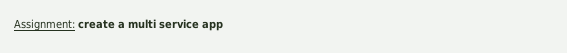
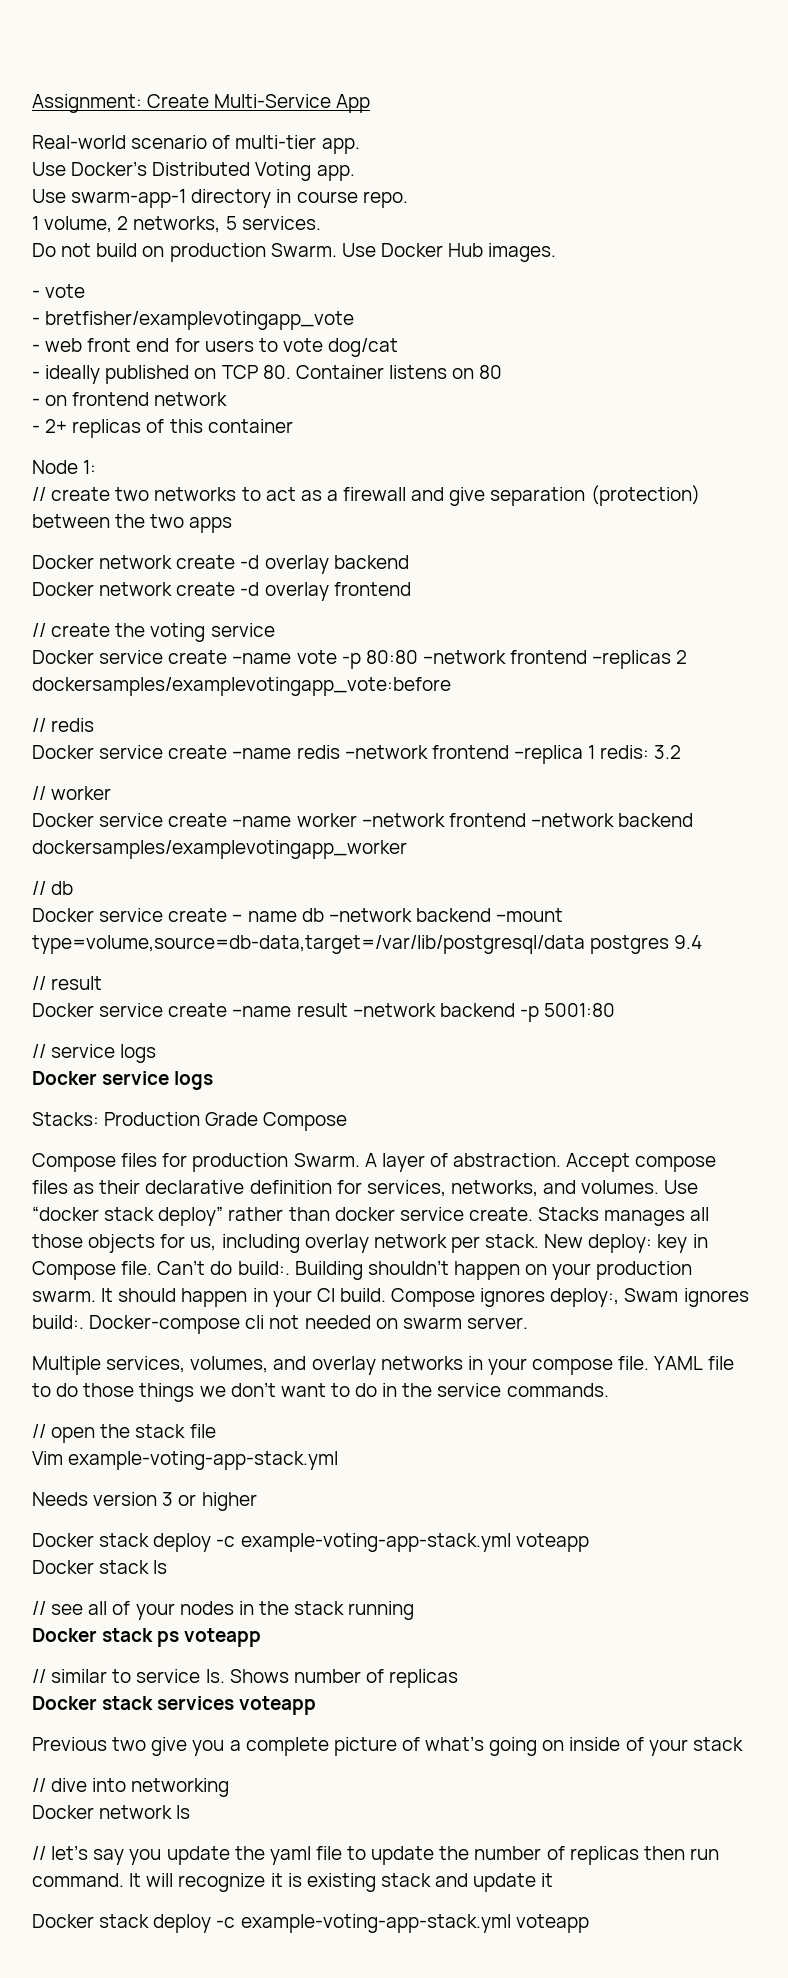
[78,19,223,31] create a multi service app -> [147,94,371,113] [32,135,360,154] [32,161,355,181] [32,189,408,208] [32,216,321,233] [32,243,557,262] [32,284,86,298] [32,311,355,330] [32,338,399,357] [32,365,503,384] [32,392,228,406] [32,419,293,438] [32,460,97,474] [32,485,700,506] [32,514,233,533] [32,555,409,574] [32,582,411,601] [32,623,275,642] [32,650,688,669] [32,677,451,696] [32,718,95,732] [32,745,682,764] [32,786,112,800] [32,813,694,827] [32,840,407,859] [32,881,74,895] [32,908,564,922] [32,935,703,954] [32,976,103,990] [32,1003,616,1022] [32,1044,157,1063] [32,1071,214,1090] [32,1112,348,1131] [32,1153,717,1172] [32,1180,699,1197] [32,1206,710,1226] [32,1234,708,1253] [32,1260,693,1280] [32,1288,749,1307] [32,1315,528,1334] [32,1356,735,1375] [32,1382,609,1402] [32,1424,216,1443] [32,1451,339,1470] [32,1492,257,1511] [32,1533,589,1552] [32,1560,168,1574] [32,1601,415,1620] [32,1628,262,1647] [32,1669,459,1688] [32,1696,317,1715] [32,1736,743,1756] [32,1778,230,1797] [32,1805,191,1819] [32,1845,719,1865] [32,1873,554,1892] [32,1914,589,1933] Create Multi-Service App // Real-world scenario of multi-tier app. // Use Docker’s Distributed Voting app. // Use swarm-app-1 directory in course repo. // 1 volume, 2 networks, 5 services. // Do not build on production Swarm. Use Docker Hub images. // - vote // - bretfisher/examplevotingapp_vote // - web front end for users to vote dog/cat // - ideally published on TCP 80. Container listens on 80 // - on frontend network // - 2+ replicas of this container // Node 1: // // create two networks to act as a firewall and give separation (protection) between the two apps // Docker network create -d overlay backend // Docker network create -d overlay frontend // // create the voting service // Docker service create –name vote -p 80:80 –network frontend –replicas 2 dockersamples/examplevotingapp_vote:before // // redis // Docker service create –name redis –network frontend –replica 1 redis: 3.2 // // worker // Docker service create –name worker –network frontend –network backend dockersamples/examplevotingapp_worker // // db // Docker service create – name db –network backend –mount type=volume,source=db-data,target=/var/lib/postgresql/data postgres 9.4 // // result // Docker service create –name result –network backend -p 5001:80 // // service logs // Docker service logs // Stacks: Production Grade Compose // Compose files for production Swarm. A layer of abstraction. Accept compose files as their declarative definition for services, networks, and volumes. Use “docker stack deploy” rather than docker service create. Stacks manages all those objects for us, including overlay network per stack. New deploy: key in Compose file. Can’t do build:. Building shouldn’t happen on your production swarm. It should happen in your CI build. Compose ignores deploy:, Swam ignores build:. Docker-compose cli not needed on swarm server. // Multiple services, volumes, and overlay networks in your compose file. YAML file to do those things we don’t want to do in the service commands. // // open the stack file // Vim example-voting-app-stack.yml // Needs version 3 or higher // Docker stack deploy -c example-voting-app-stack.yml voteapp // Docker stack ls // // see all of your nodes in the stack running // Docker stack ps voteapp // // similar to service ls. Shows number of replicas // Docker stack services voteapp // Previous two give you a complete picture of what’s going on inside of your stack // // dive into networking // Docker network ls // // let’s say you update the yaml file to update the number of replicas then run command. It will recognize it is existing stack and update it // Docker stack deploy -c example-voting-app-stack.yml voteapp

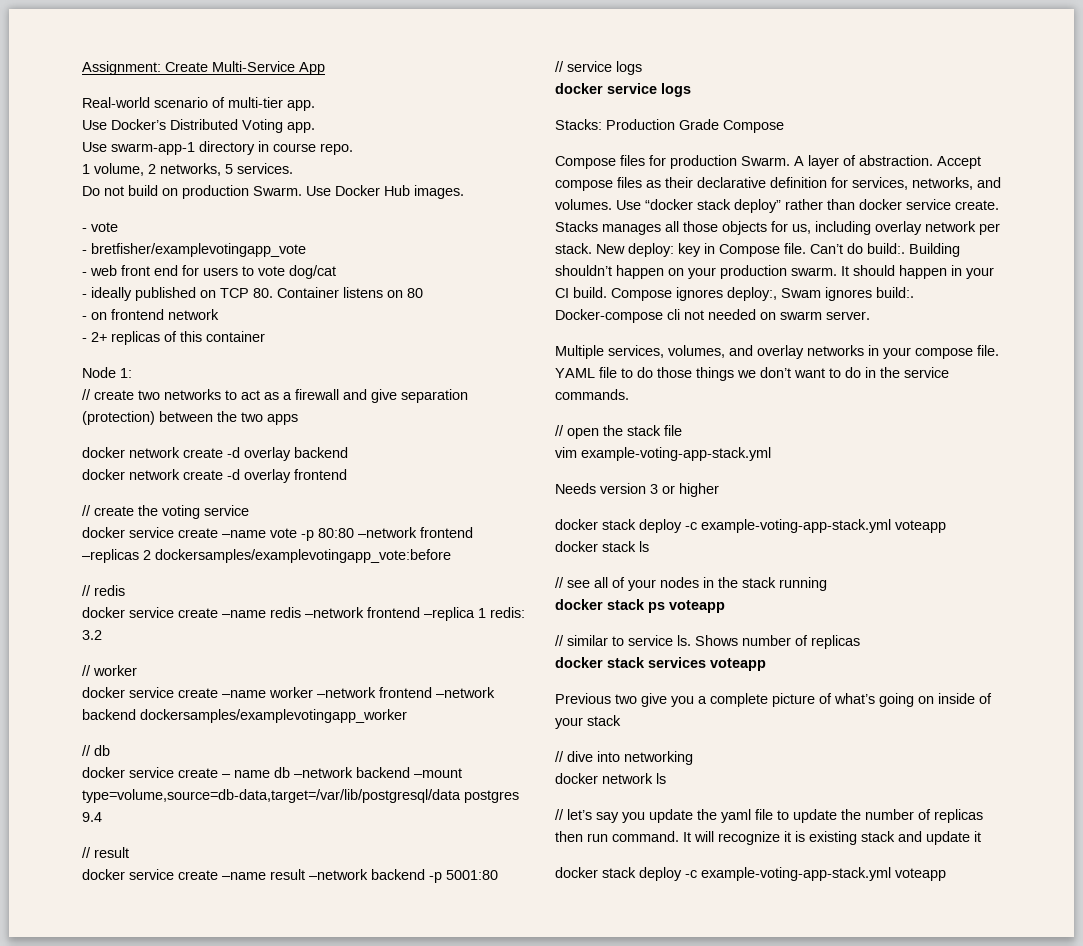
[32,555,94,569] Docker -> [82,447,125,458] docker
[32,582,94,596] Docker -> [82,469,125,480] docker
[32,650,94,664] Docker -> [82,527,125,538] docker
[32,745,94,759] Docker -> [82,607,125,618] docker
[32,813,94,827] Docker -> [82,687,125,698] docker
[32,908,94,922] Docker -> [82,767,125,778] docker
[32,1003,94,1017] Docker -> [82,869,125,880] docker
[32,1071,97,1085] Docker -> [555,83,603,94] docker
[32,1451,63,1465] Vim -> [555,447,577,458] vim
[32,1533,94,1547] Docker -> [555,519,598,530] docker
[32,1560,94,1574] Docker -> [555,541,598,552] docker
[32,1628,97,1642] Docker -> [555,599,603,610] docker
[32,1696,97,1710] Docker -> [555,657,603,668] docker
[32,1805,94,1819] Docker -> [555,773,598,784] docker
[32,1914,94,1928] Docker -> [555,867,598,878] docker

